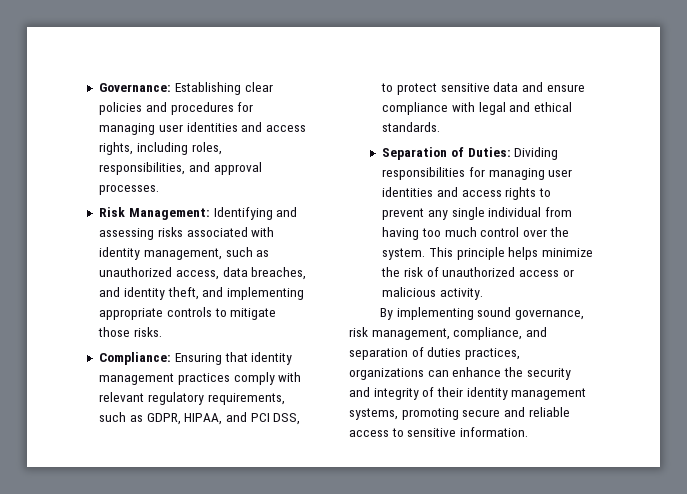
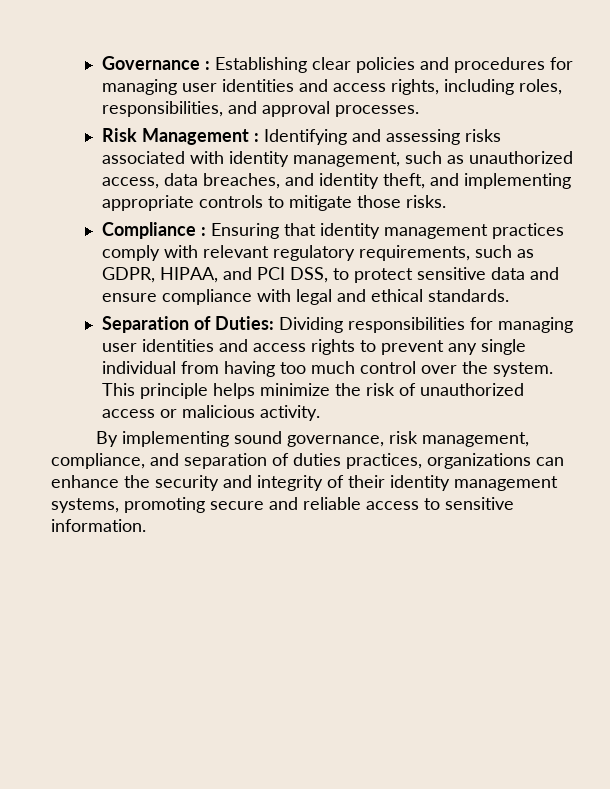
[99,83,172,92] Governance: -> [101,56,210,70] Governance :
[129,208,211,220] Management: -> [141,128,259,145] Management :
[99,352,172,365] Compliance: -> [101,222,206,239] Compliance :

